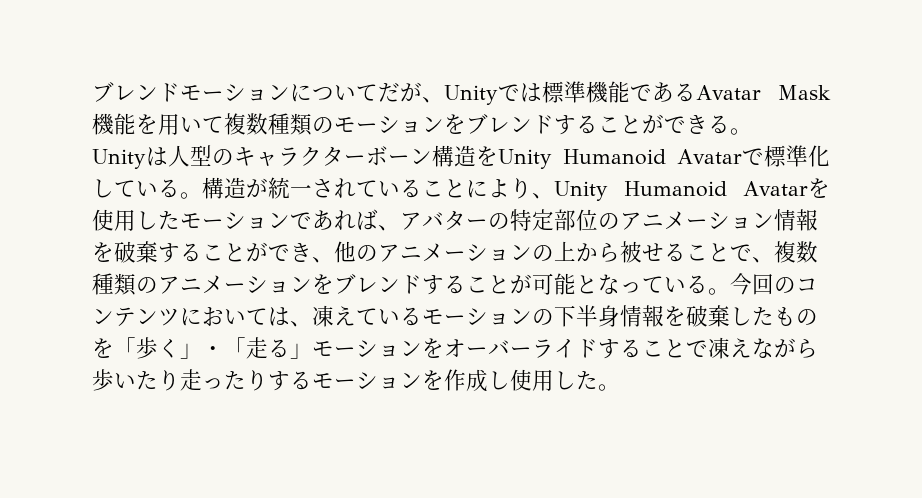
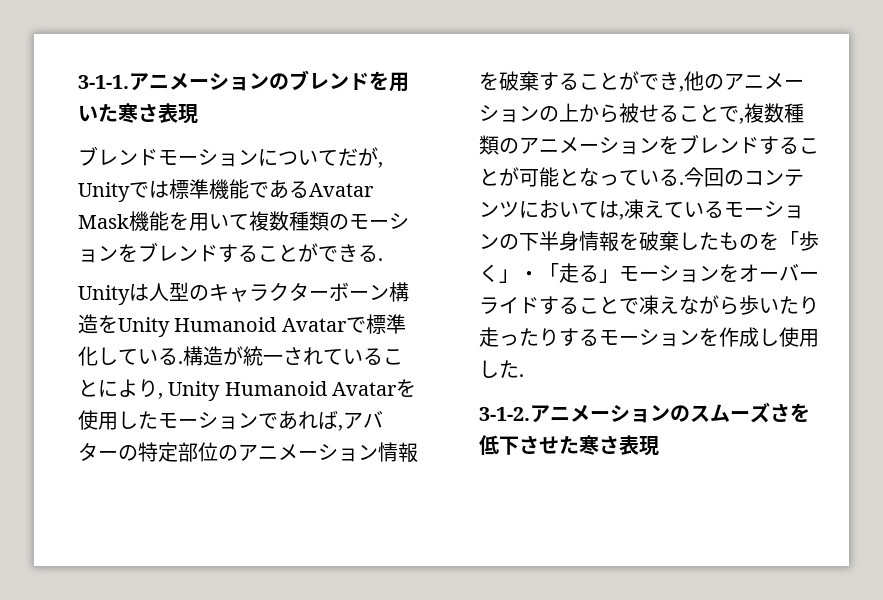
(92, 92) none -> [78,70,409,92] [78,103,198,124] 3-1-1.アニメーションのブレンドを用いた寒さ表現 //
[422,97,444,103] 、 -> [378,162,383,168] ,
[730,128,752,135] 。 -> [378,258,383,261] .
[180,192,202,199] 。 -> [178,361,183,364] .
[532,193,554,199] 、 -> [158,393,163,399] ,
[378,225,400,231] 、 -> [338,425,343,431] ,
[312,257,334,263] 、 -> [679,86,684,92] ,
[752,257,774,263] 、 -> [739,118,744,124] ,
[708,288,730,295] 。 -> [679,182,684,185] .
[290,321,312,327] 、 -> [619,214,624,220] ,
[598,384,620,391] 。 -> [519,374,524,377] [479,402,810,423] [479,435,659,456] . // 3-1-2.アニメーションのスムーズさを低下させた寒さ表現

